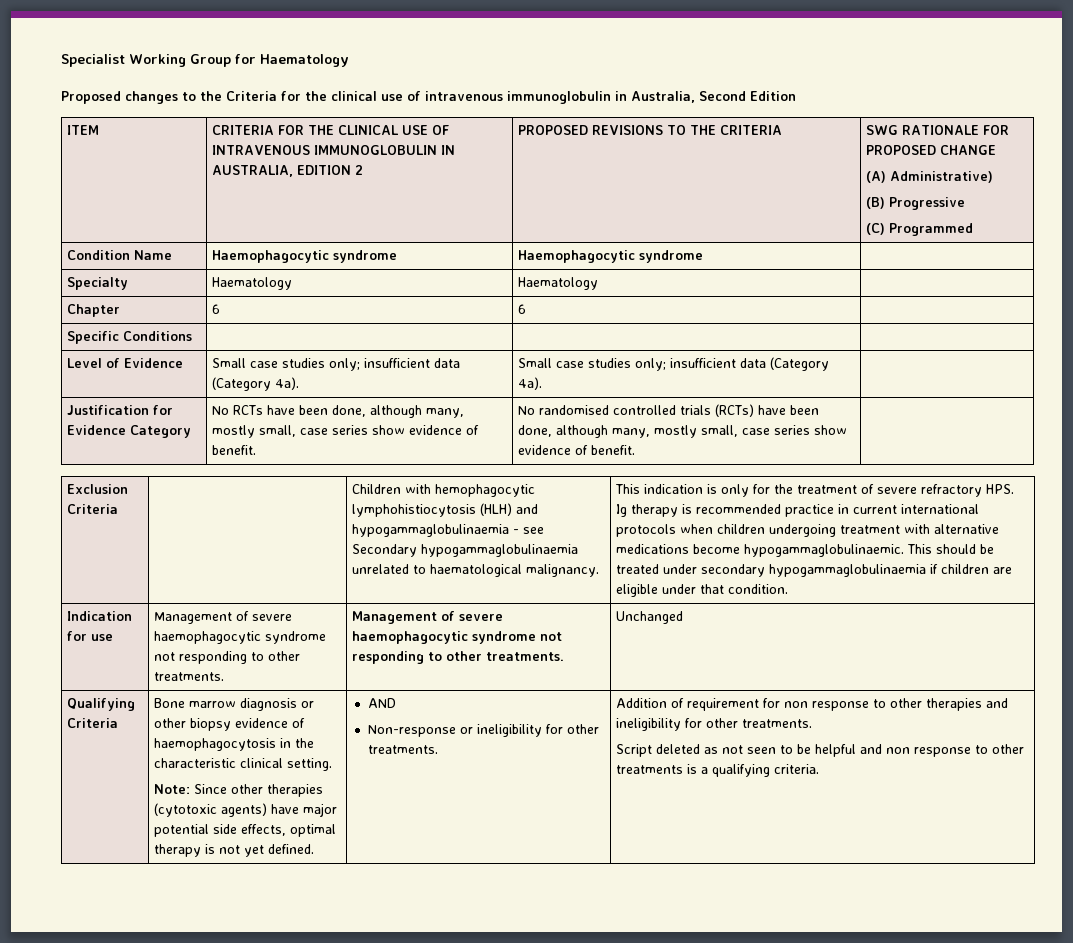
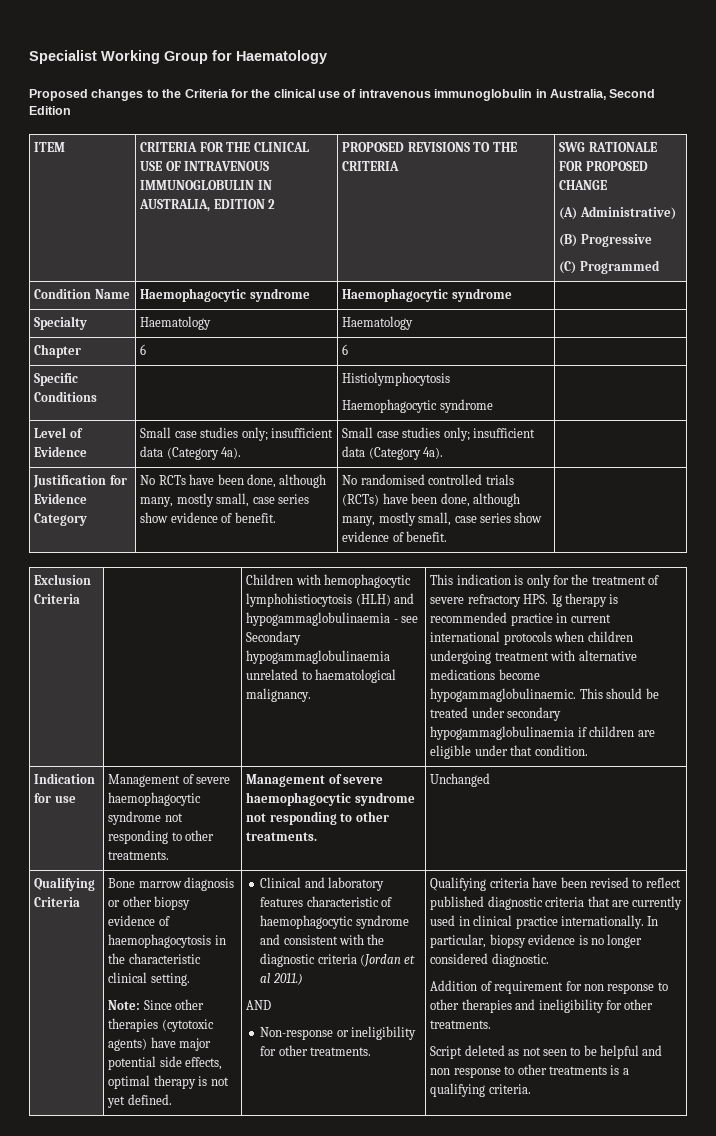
(193, 336) none -> [342,372,451,386] [342,399,493,413] Histiolymphocytosis // Haemophagocytic syndrome
(315, 849) none -> [260,877,384,891] [260,896,392,907] [260,915,409,929] [260,934,385,945] [260,953,416,967] [260,973,303,985] Clinical and laboratory features characteristic of haemophagocytic syndrome and consistent with the diagnostic criteria (Jordan et al 2011.) //
(438, 749) none -> [430,877,681,891] [430,896,683,910] [430,915,659,929] [430,934,643,948] [430,953,549,967] Qualifying criteria have been revised to reflect published diagnostic criteria that are currently used in clinical practice internationally. In particular, biopsy evidence is no longer considered diagnostic. //

